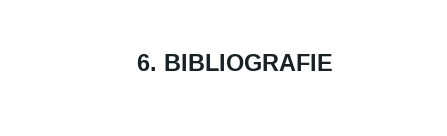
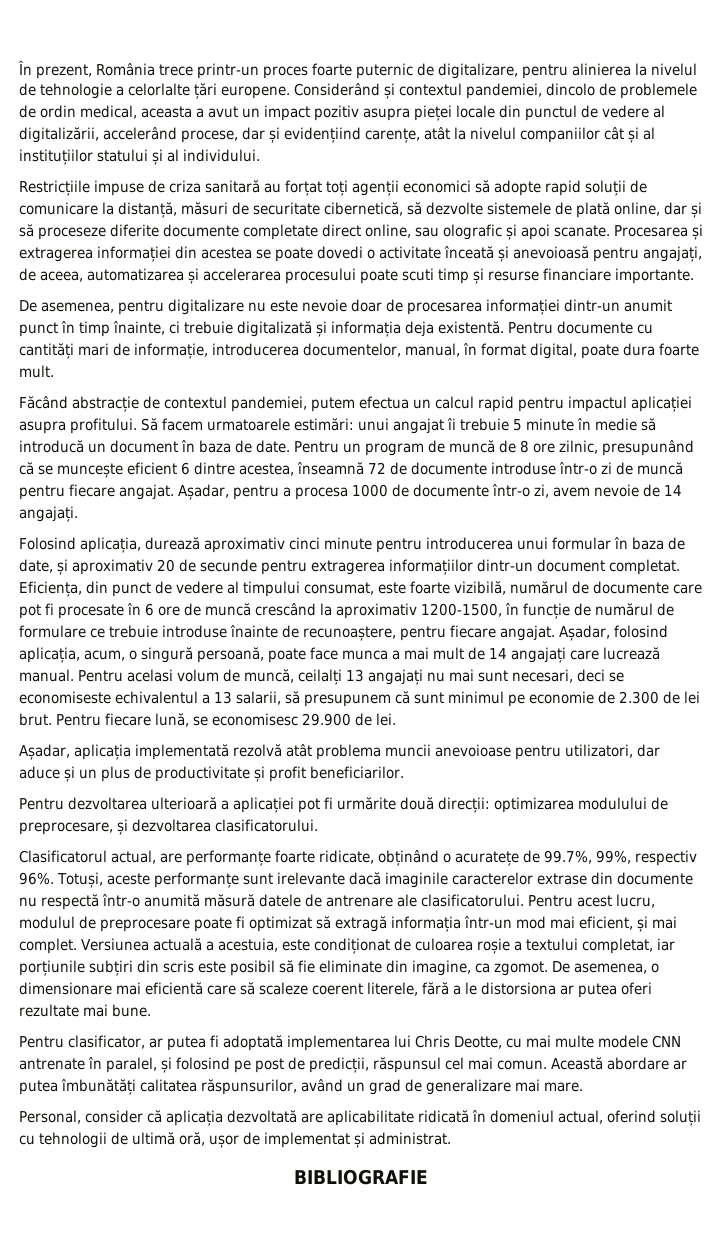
[136,54,157,71] 6. -> [18,60,697,79] [19,83,697,99] [19,105,665,121] [19,127,655,143] [19,149,260,165] [19,180,647,196] [19,202,702,218] [19,224,703,240] [19,246,702,262] [19,268,694,284] [19,299,672,315] [19,321,653,337] [19,343,699,359] [19,365,54,378] [19,396,692,412] [19,418,656,434] [19,440,694,456] [19,462,683,478] [19,484,682,500] [19,506,78,522] [19,537,685,553] [19,559,680,575] [19,581,702,597] [19,603,674,619] [19,625,668,641] [19,647,660,663] [19,669,624,685] [19,691,700,707] [19,713,396,727] [19,744,660,760] [19,766,404,782] [19,797,668,813] [19,819,318,835] [19,850,697,866] [19,872,693,888] [19,894,655,910] [19,916,677,932] [19,938,675,954] [19,960,659,976] [19,982,652,998] [19,1004,151,1017] [19,1035,681,1051] [19,1057,687,1073] [19,1079,583,1095] [19,1110,701,1126] [19,1132,451,1148] În prezent, România trece printr-un proces foarte puternic de digitalizare, pentru alinierea la nivelul de tehnologie a celorlalte țări europene. Considerând și contextul pandemiei, dincolo de problemele de ordin medical, aceasta a avut un impact pozitiv asupra pieței locale din punctul de vedere al digitalizării, accelerând procese, dar și evidențiind carențe, atât la nivelul companiilor cât și al instituțiilor statului și al individului. // Restricțiile impuse de criza sanitară au forțat toți agenții economici să adopte rapid soluții de comunicare la distanță, măsuri de securitate cibernetică, să dezvolte sistemele de plată online, dar și să proceseze diferite documente completate direct online, sau olografic și apoi scanate. Procesarea și extragerea informației din acestea se poate dovedi o activitate înceată și anevoioasă pentru angajați, de aceea, automatizarea și accelerarea procesului poate scuti timp și resurse financiare importante. // De asemenea, pentru digitalizare nu este nevoie doar de procesarea informației dintr-un anumit punct în timp înainte, ci trebuie digitalizată și informația deja existentă. Pentru documente cu cantități mari de informație, introducerea documentelor, manual, în format digital, poate dura foarte mult. // Făcând abstracție de contextul pandemiei, putem efectua un calcul rapid pentru impactul aplicației asupra profitului. Să facem urmatoarele estimări: unui angajat îi trebuie 5 minute în medie să introducă un document în baza de date. Pentru un program de muncă de 8 ore zilnic, presupunând că se muncește eficient 6 dintre acestea, înseamnă 72 de documente introduse într-o zi de muncă pentru fiecare angajat. Așadar, pentru a procesa 1000 de documente într-o zi, avem nevoie de 14 angajați. // Folosind aplicația, durează aproximativ cinci minute pentru introducerea unui formular în baza de date, și aproximativ 20 de secunde pentru extragerea informațiilor dintr-un document completat. Eficiența, din punct de vedere al timpului consumat, este foarte vizibilă, numărul de documente care pot fi procesate în 6 ore de muncă crescând la aproximativ 1200-1500, în funcție de numărul de formulare ce trebuie introduse înainte de recunoaștere, pentru fiecare angajat. Așadar, folosind aplicația, acum, o singură persoană, poate face munca a mai mult de 14 angajați care lucrează manual. Pentru acelasi volum de muncă, ceilalți 13 angajați nu mai sunt necesari, deci se economiseste echivalentul a 13 salarii, să presupunem că sunt minimul pe economie de 2.300 de lei brut. Pentru fiecare lună, se economisesc 29.900 de lei. // Așadar, aplicația implementată rezolvă atât problema muncii anevoioase pentru utilizatori, dar aduce și un plus de productivitate și profit beneficiarilor. // Pentru dezvoltarea ulterioară a aplicației pot fi urmărite două direcții: optimizarea modulului de preprocesare, și dezvoltarea clasificatorului. // Clasificatorul actual, are performanțe foarte ridicate, obținând o acuratețe de 99.7%, 99%, respectiv 96%. Totuși, aceste performanțe sunt irelevante dacă imaginile caracterelor extrase din documente nu respectă într-o anumită măsură datele de antrenare ale clasificatorului. Pentru acest lucru, modulul de preprocesare poate fi optimizat să extragă informația într-un mod mai eficient, și mai complet. Versiunea actuală a acestuia, este condiționat de culoarea roșie a textului completat, iar porțiunile subțiri din scris este posibil să fie eliminate din imagine, ca zgomot. De asemenea, o dimensionare mai eficientă care să scaleze coerent literele, fără a le distorsiona ar putea oferi rezultate mai bune. // Pentru clasificator, ar putea fi adoptată implementarea lui Chris Deotte, cu mai multe modele CNN antrenate în paralel, și folosind pe post de predicții, răspunsul cel mai comun. Această abordare ar putea îmbunătăți calitatea răspunsurilor, având un grad de generalizare mai mare. // Personal, consider că aplicația dezvoltată are aplicabilitate ridicată în domeniul actual, oferind soluții cu tehnologii de ultimă oră, ușor de implementat și administrat. //

